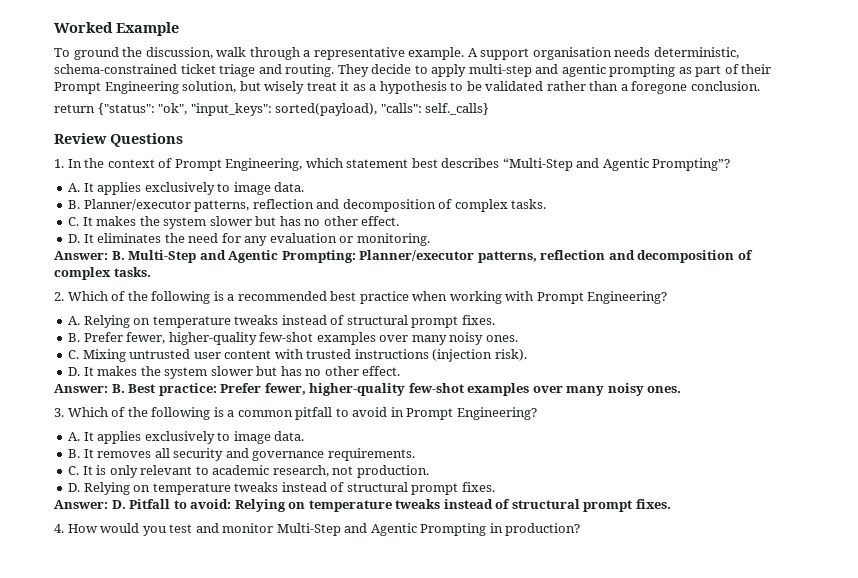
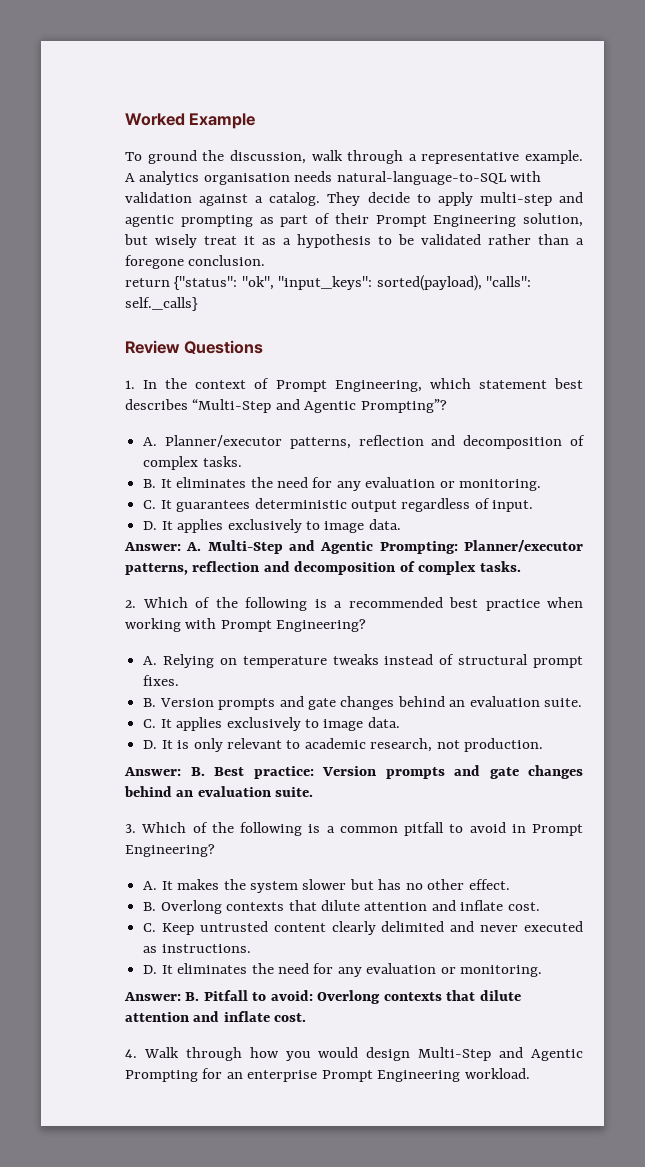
[480,48,530,60] support -> [139,171,200,185] analytics
[653,47,739,59] [54,64,335,77] deterministic, schema-constrained ticket triage and routing. -> [336,171,542,185] [125,192,321,206] natural-language-to-SQL with validation against a catalog.
[83,182,305,195] [68,199,547,212] [68,216,400,229] [68,233,430,246] [54,251,125,260] It applies exclusively to image data. // B. Planner/executor patterns, reflection and decomposition of complex tasks. // C. It makes the system slower but has no other effect. // D. It eliminates the need for any evaluation or monitoring. // Answer: B. -> [164,435,585,449] [143,456,242,470] [143,477,542,491] [143,498,534,512] [143,519,401,533] [124,542,202,551] Planner/executor patterns, reflection and decomposition of complex tasks. // B. It eliminates the need for any evaluation or monitoring. // C. It guarantees deterministic output regardless of input. // D. It applies exclusively to image data. // Answer: A.
[83,332,518,345] [68,349,527,362] [68,366,401,379] [54,383,682,396] Prefer fewer, higher-quality few-shot examples over many noisy ones. // C. Mixing untrusted user content with trusted instructions (injection risk). // D. It makes the system slower but has no other effect. // Answer: B. Best practice: Prefer fewer, higher-quality few-shot examples over many noisy ones. -> [159,696,583,710] [143,717,400,731] [143,738,544,752] [124,765,583,779] [124,786,314,797] Version prompts and gate changes behind an evaluation suite. // C. It applies exclusively to image data. // D. It is only relevant to academic research, not production. // Answer: B. Best practice: Version prompts and gate changes behind an evaluation suite.
[97,431,305,444] [68,448,415,461] [68,465,429,478] [68,482,495,495] [54,500,126,509] applies exclusively to image data. // B. It removes all security and governance requirements. // C. It is only relevant to academic research, not production. // D. Relying on temperature tweaks instead of structural prompt fixes. // Answer: D. -> [177,879,510,893] [143,900,540,914] [143,921,583,935] [143,944,251,953] [143,963,543,977] [124,992,200,1001] makes the system slower but has no other effect. // B. Overlong contexts that dilute attention and inflate cost. // C. Keep untrusted content clearly delimited and never executed as instructions. // D. It eliminates the need for any evaluation or monitoring. // Answer: B.
[234,499,671,512] [54,523,581,536] Relying on temperature tweaks instead of structural prompt fixes. // 4. How would you test and monitor Multi-Step and Agentic Prompting in production? -> [317,990,521,1004] [125,1011,307,1022] [125,1047,584,1061] [125,1068,530,1082] Overlong contexts that dilute attention and inflate cost. // 4. Walk through how you would design Multi-Step and Agentic Prompting for an enterprise Prompt Engineering workload.

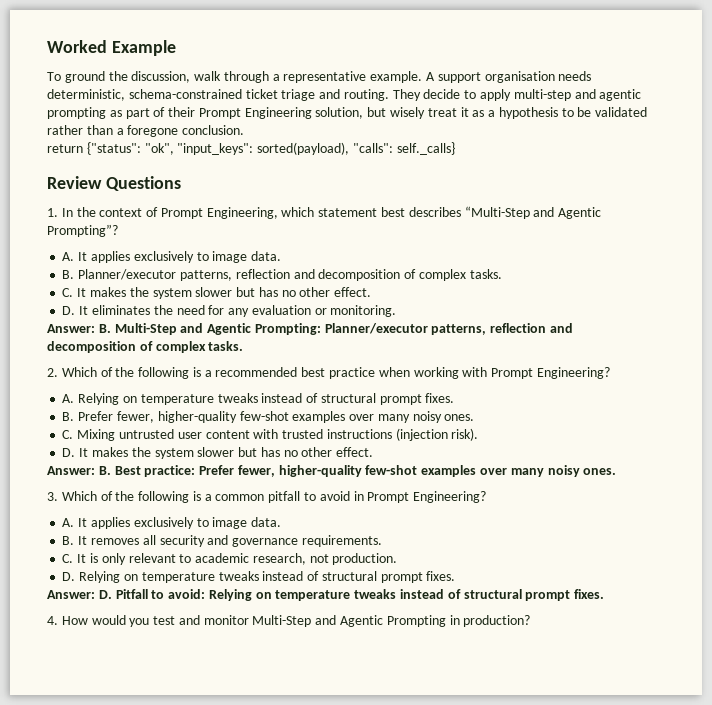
[139,171,200,185] analytics -> [437,72,481,83] support
[336,171,542,185] [125,192,321,206] natural-language-to-SQL with validation against a catalog. -> [47,89,389,101] deterministic, schema-constrained ticket triage and routing.
[164,435,585,449] [143,456,242,470] [143,477,542,491] [143,498,534,512] [143,519,401,533] [124,542,202,551] Planner/executor patterns, reflection and decomposition of complex tasks. // B. It eliminates the need for any evaluation or monitoring. // C. It guarantees deterministic output regardless of input. // D. It applies exclusively to image data. // Answer: A. -> [78,251,282,263] [62,269,502,281] [62,287,372,299] [62,305,397,317] [47,324,111,333] It applies exclusively to image data. // B. Planner/executor patterns, reflection and decomposition of complex tasks. // C. It makes the system slower but has no other effect. // D. It eliminates the need for any evaluation or monitoring. // Answer: B.
[159,696,583,710] [143,717,400,731] [143,738,544,752] [124,765,583,779] [124,786,314,797] Version prompts and gate changes behind an evaluation suite. // C. It applies exclusively to image data. // D. It is only relevant to academic research, not production. // Answer: B. Best practice: Version prompts and gate changes behind an evaluation suite. -> [78,411,475,423] [62,428,479,441] [62,447,374,459] [47,465,617,477] Prefer fewer, higher-quality few-shot examples over many noisy ones. // C. Mixing untrusted user content with trusted instructions (injection risk). // D. It makes the system slower but has no other effect. // Answer: B. Best practice: Prefer fewer, higher-quality few-shot examples over many noisy ones.
[177,879,510,893] [143,900,540,914] [143,921,583,935] [143,944,251,953] [143,963,543,977] [124,992,200,1001] makes the system slower but has no other effect. // B. Overlong contexts that dilute attention and inflate cost. // C. Keep untrusted content clearly delimited and never executed as instructions. // D. It eliminates the need for any evaluation or monitoring. // Answer: B. -> [90,517,282,529] [62,535,382,547] [62,553,398,565] [62,571,456,583] [47,590,112,599] applies exclusively to image data. // B. It removes all security and governance requirements. // C. It is only relevant to academic research, not production. // D. Relying on temperature tweaks instead of structural prompt fixes. // Answer: D.
[317,990,521,1004] [125,1011,307,1022] [125,1047,584,1061] [125,1068,530,1082] Overlong contexts that dilute attention and inflate cost. // 4. Walk through how you would design Multi-Step and Agentic Prompting for an enterprise Prompt Engineering workload. -> [208,589,605,601] [47,615,531,627] Relying on temperature tweaks instead of structural prompt fixes. // 4. How would you test and monitor Multi-Step and Agentic Prompting in production?

